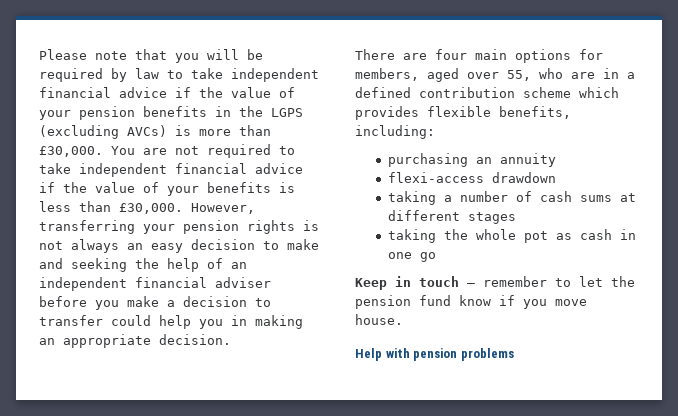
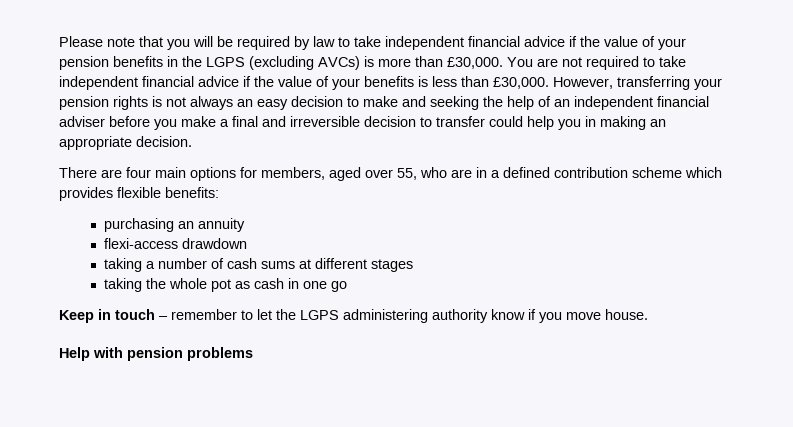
(175, 303) none -> [232,116,360,127] final and irreversible
[499,106,571,119] [355,125,435,139] benefits, including: -> [165,187,219,198] benefits:
[355,295,451,309] pension fund -> [300,309,488,323] LGPS administering authority

